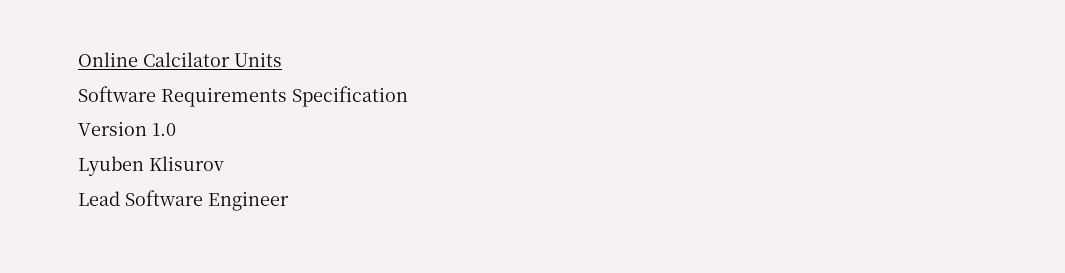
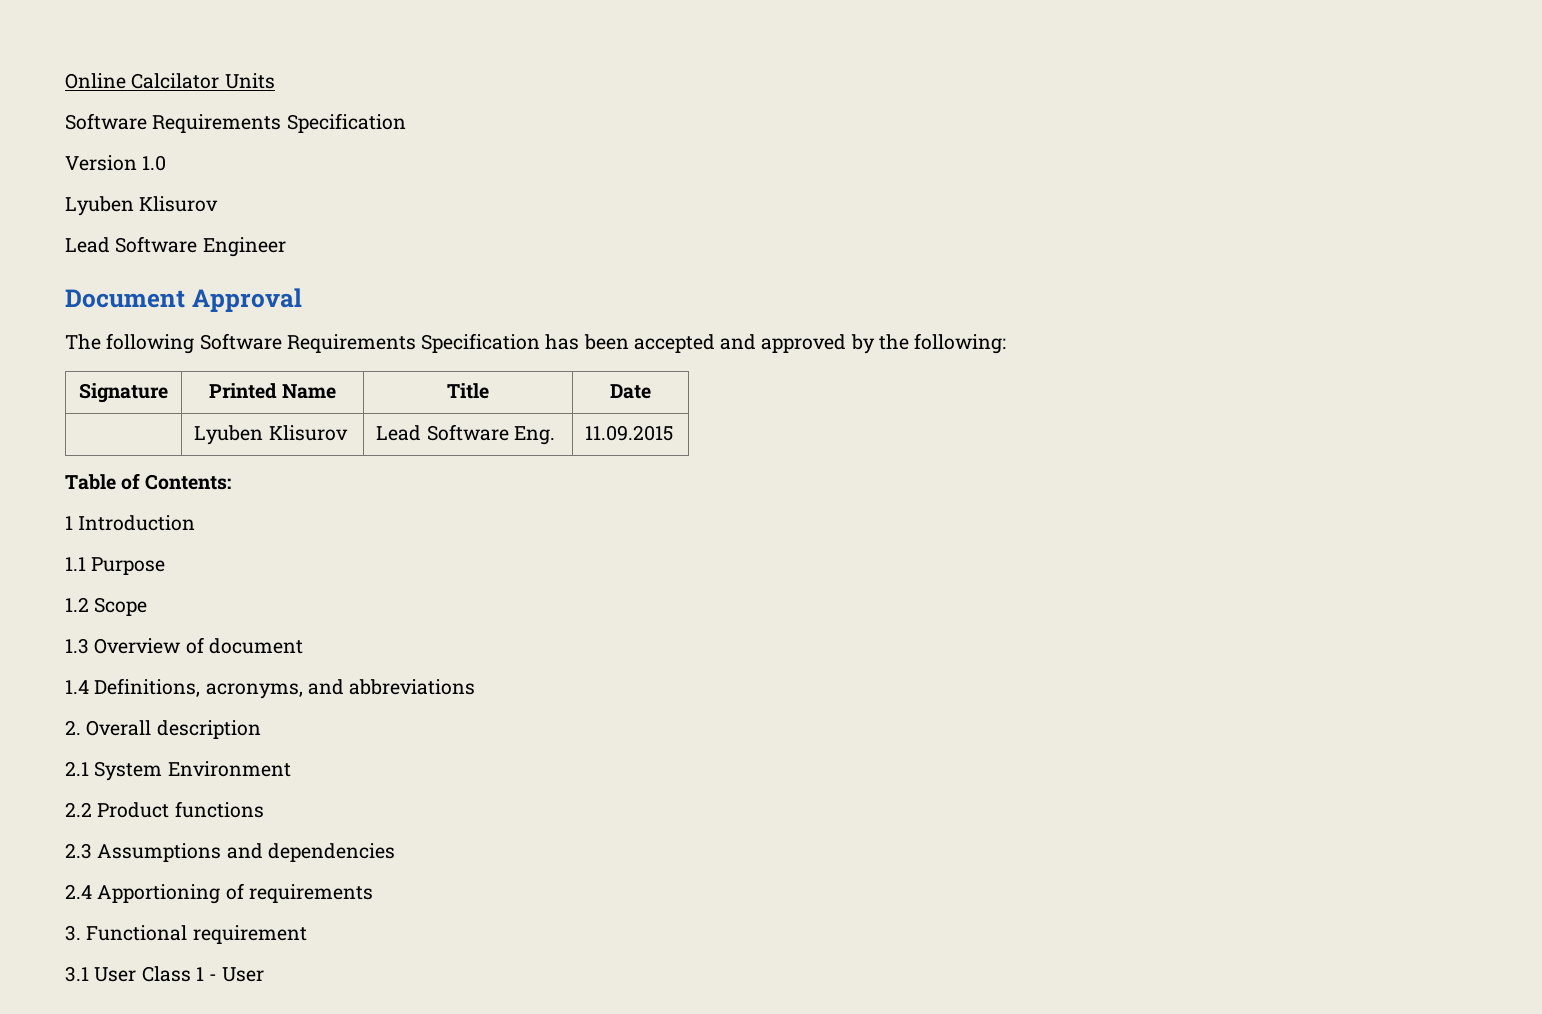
(289, 201) none -> [65,288,302,312] [65,333,1007,354] [79,383,168,403] [208,383,337,399] [447,383,489,399] [610,384,651,399] [194,425,348,445] [376,424,555,445] [585,425,674,441] [65,473,231,490] [65,515,196,531] [65,557,166,575] [65,597,148,616] [65,637,303,654] [65,678,476,699] [65,720,261,739] [65,761,291,781] [65,801,264,818] [65,843,395,862] [65,883,373,904] [65,925,307,944] [65,966,265,982] // Document Approval // The following Software Requirements Specification has been accepted and approved by the following: // Signature | Printed Name | Title | Date // | Lyuben Klisurov | Lead Software Eng. | 11.09.2015 // Table of Contents: // 1 Introduction // 1.1 Purpose // 1.2 Scope // 1.3 Overview of document // 1.4 Definitions, acronyms, and abbreviations // 2. Overall description // 2.1 System Environment // 2.2 Product functions // 2.3 Assumptions and dependencies // 2.4 Apportioning of requirements // 3. Functional requirement // 3.1 User Class 1 - User

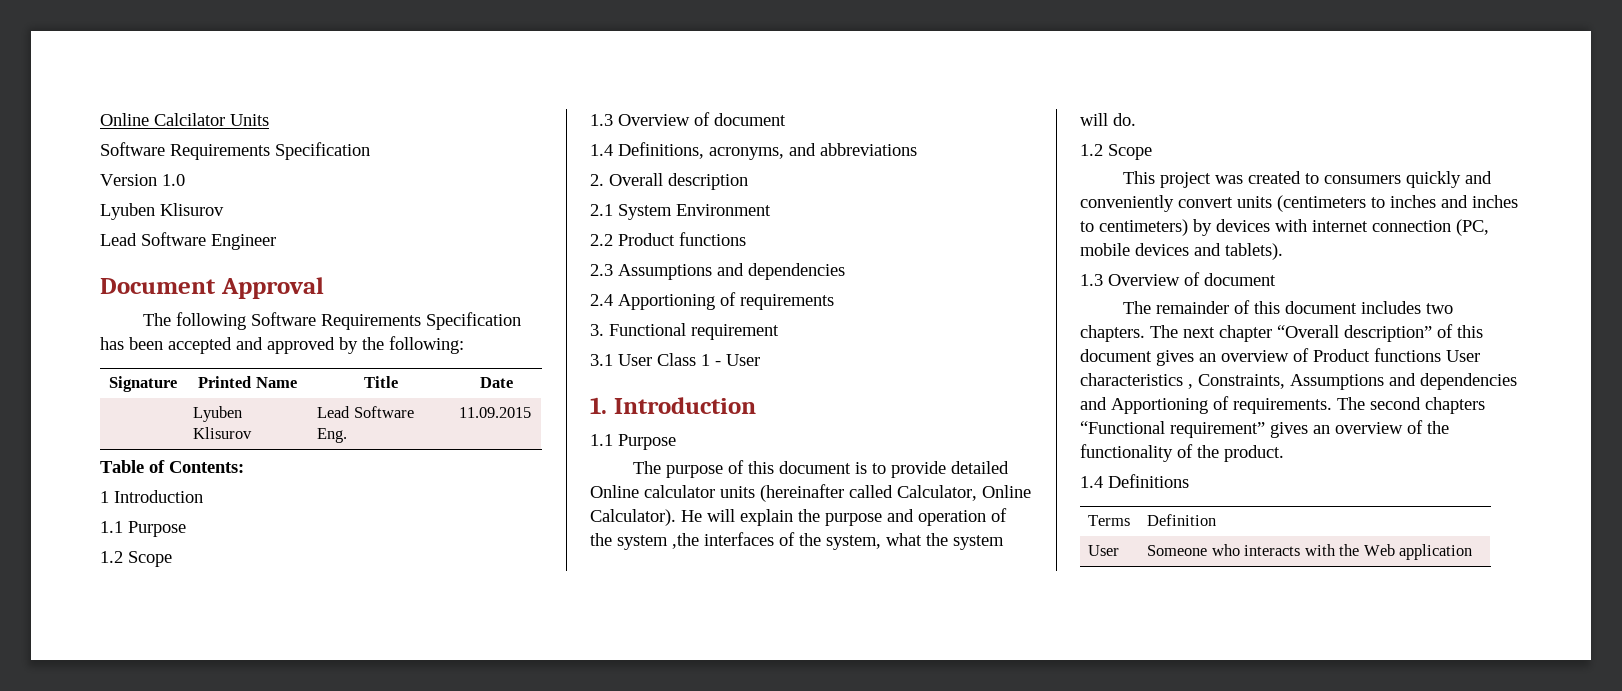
(265, 974) none -> [590,397,756,414] [590,434,676,450] [632,460,1009,478] [590,484,1031,502] [590,508,1007,526] [590,532,1004,550] [1080,113,1136,126] [1080,144,1152,160] [1122,171,1492,188] [1080,195,1518,212] [1080,219,1489,236] [1080,243,1283,260] [1080,272,1276,286] [1122,300,1453,314] [1080,324,1483,342] [1080,348,1480,366] [1080,373,1517,390] [1080,396,1485,414] [1080,420,1449,438] [1080,444,1284,462] [1080,474,1189,488] [1088,515,1131,526] [1147,514,1217,526] [1088,545,1120,556] [1147,544,1473,560] // 1. Introduction // 1.1 Purpose // The purpose of this document is to provide detailed Online calculator units (hereinafter called Calculator, Online Calculator). He will explain the purpose and operation of the system ,the interfaces of the system, what the system will do. // 1.2 Scope // This project was created to consumers quickly and conveniently convert units (centimeters to inches and inches to centimeters) by devices with internet connection (PC, mobile devices and tablets). // 1.3 Overview of document // The remainder of this document includes two chapters. The next chapter “Overall description” of this document gives an overview of Product functions User characteristics , Constraints, Assumptions and dependencies and Apportioning of requirements. The second chapters “Functional requirement” gives an overview of the functionality of the product. // 1.4 Definitions // Terms | Definition // User | Someone who interacts with the Web application

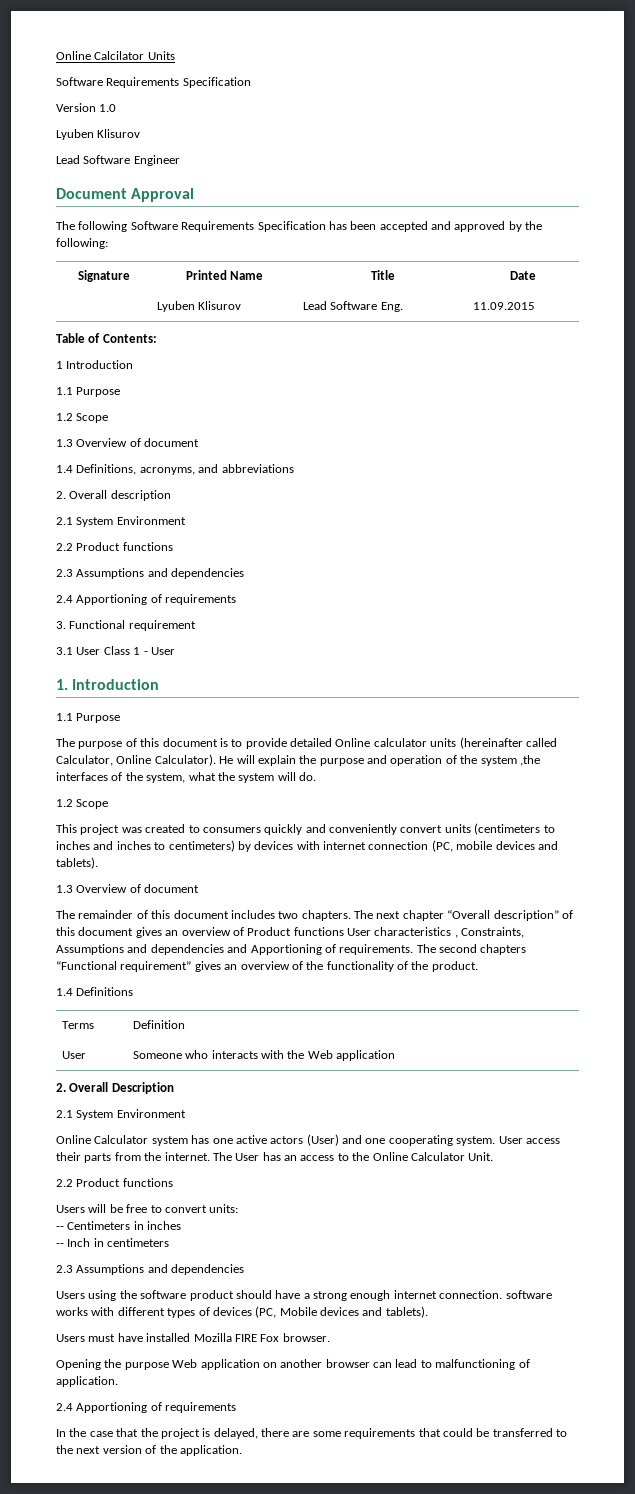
(1473, 552) none -> [56,1082,174,1094] [56,1109,186,1120] [56,1134,560,1146] [56,1152,494,1163] [56,1178,173,1187] [56,1204,239,1213] [56,1221,182,1230] [56,1238,170,1247] [56,1264,245,1275] [56,1290,552,1301] [56,1306,428,1318] [56,1333,330,1342] [56,1359,530,1370] [56,1376,118,1387] [56,1402,237,1413] [56,1428,567,1439] [56,1445,242,1456] // 2. Overall Description // 2.1 System Environment // Online Calculator system has one active actors (User) and one cooperating system. User access their parts from the internet. The User has an access to the Online Calculator Unit. // 2.2 Product functions // Users will be free to convert units: // -- Centimeters in inches // -- Inch in centimeters // 2.3 Assumptions and dependencies // Users using the software product should have a strong enough internet connection. software works with different types of devices (PC, Mobile devices and tablets). // Users must have installed Mozilla FIRE Fox browser. // Opening the purpose Web application on another browser can lead to malfunctioning of application. // 2.4 Apportioning of requirements // In the case that the project is delayed, there are some requirements that could be transferred to the next version of the application.

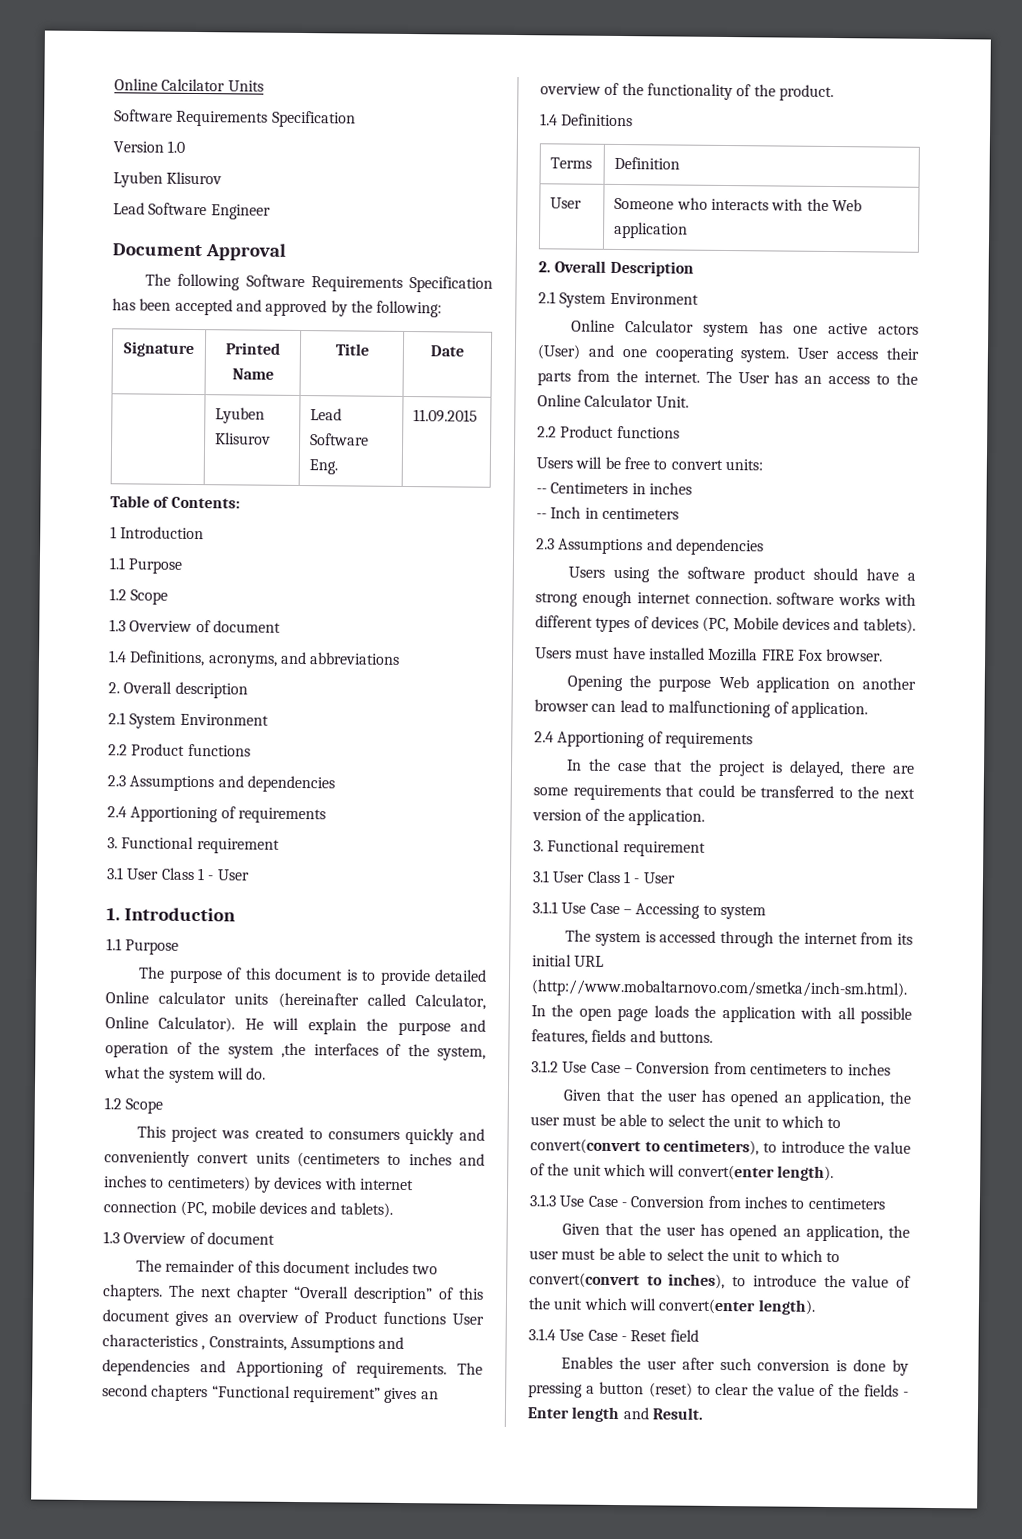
(242, 1450) none -> [533,839,706,857] [532,870,676,884] [532,901,766,920] [565,929,913,948] [532,954,605,967] [531,979,908,999] [531,1004,912,1024] [531,1029,713,1045] [531,1060,891,1076] [563,1088,911,1108] [530,1113,842,1129] [530,1138,912,1156] [530,1163,834,1182] [529,1194,885,1210] [562,1222,910,1242] [529,1247,841,1263] [529,1272,911,1290] [528,1297,816,1315] [528,1328,699,1342] [561,1356,909,1376] [528,1381,909,1398] [527,1406,703,1423] // 3. Functional requirement // 3.1 User Class 1 - User // 3.1.1 Use Case – Accessing to system // The system is accessed through the internet from its initial URL (http://www.mobaltarnovo.com/smetka/inch-sm.html). In the open page loads the application with all possible features, fields and buttons. // 3.1.2 Use Case – Conversion from centimeters to inches // Given that the user has opened an application, the user must be able to select the unit to which to convert(convert to centimeters), to introduce the value of the unit which will convert(enter length). // 3.1.3 Use Case - Conversion from inches to centimeters // Given that the user has opened an application, the user must be able to select the unit to which to convert(convert to inches), to introduce the value of the unit which will convert(enter length). // 3.1.4 Use Case - Reset field // Enables the user after such conversion is done by pressing a button (reset) to clear the value of the fields - Enter length and Result.

